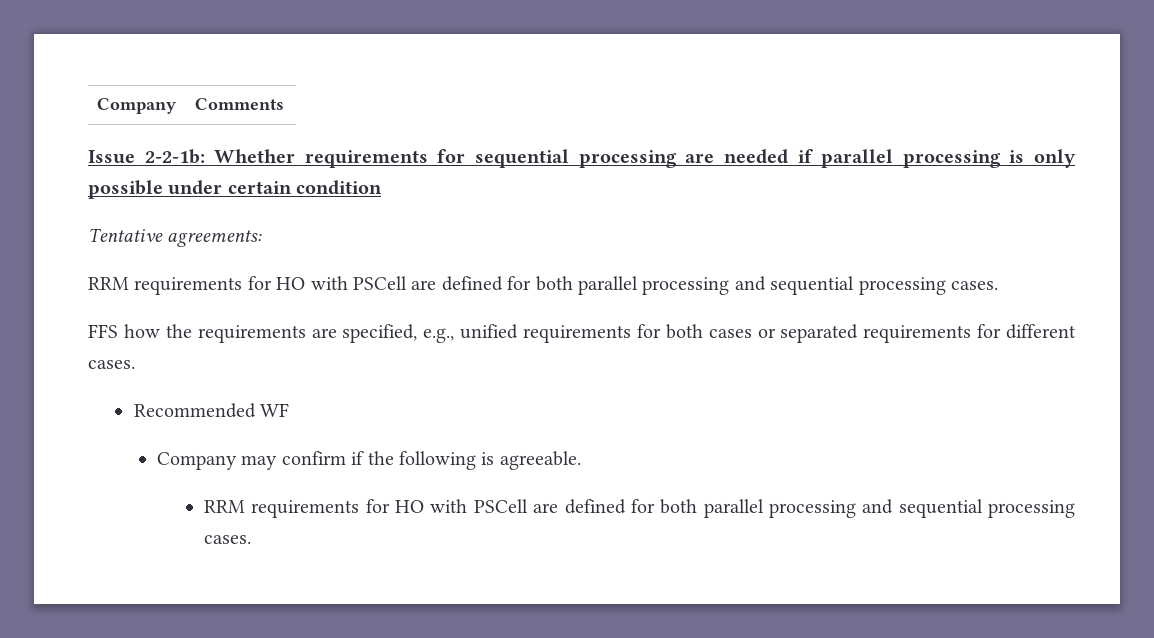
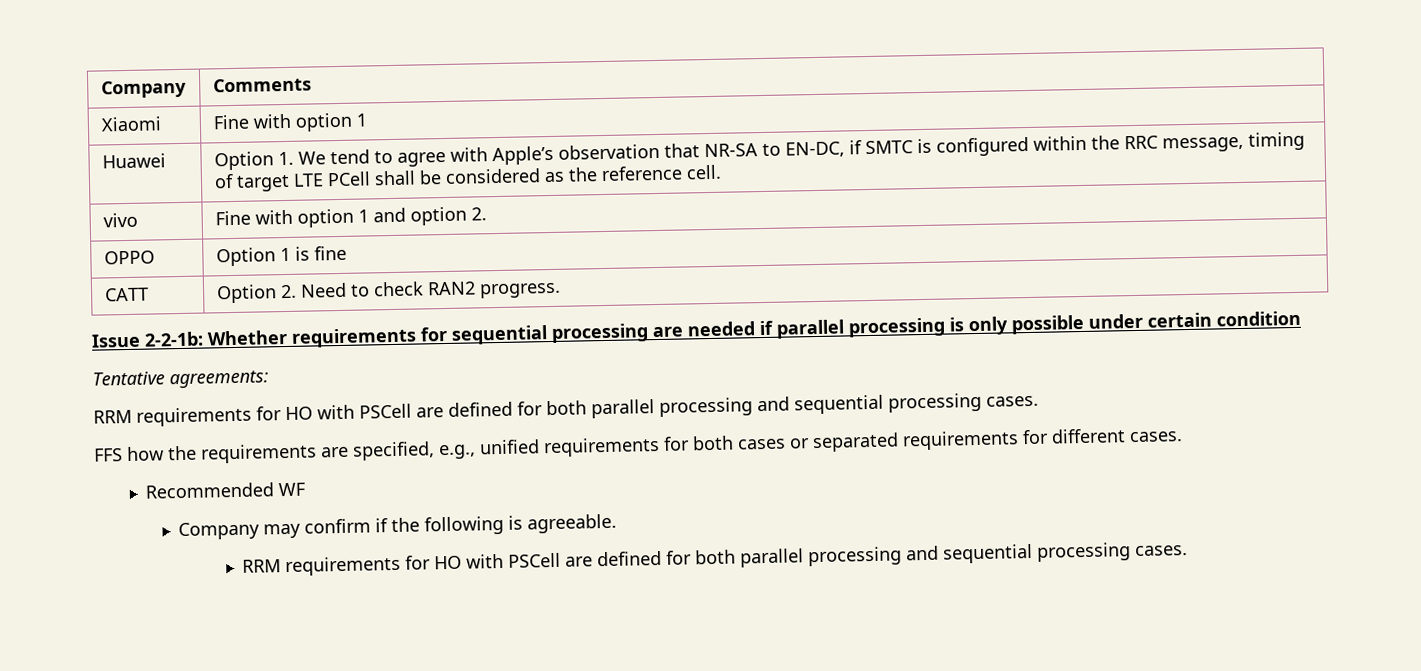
(285, 104) none -> [100,116,162,132] [212,112,367,132] [101,153,166,169] [213,131,1305,171] [213,164,722,192] [102,212,138,228] [214,206,487,228] [103,250,155,265] [215,245,347,267] [104,287,149,302] [215,281,561,304] // Xiaomi | Fine with option 1 // Huawei | Option 1. We tend to agree with Apple’s observation that NR-SA to EN-DC, if SMTC is configured within the RRC message, timing of target LTE PCell shall be considered as the reference cell. // vivo | Fine with option 1 and option 2. // OPPO | Option 1 is fine // CATT | Option 2. Need to check RAN2 progress.

